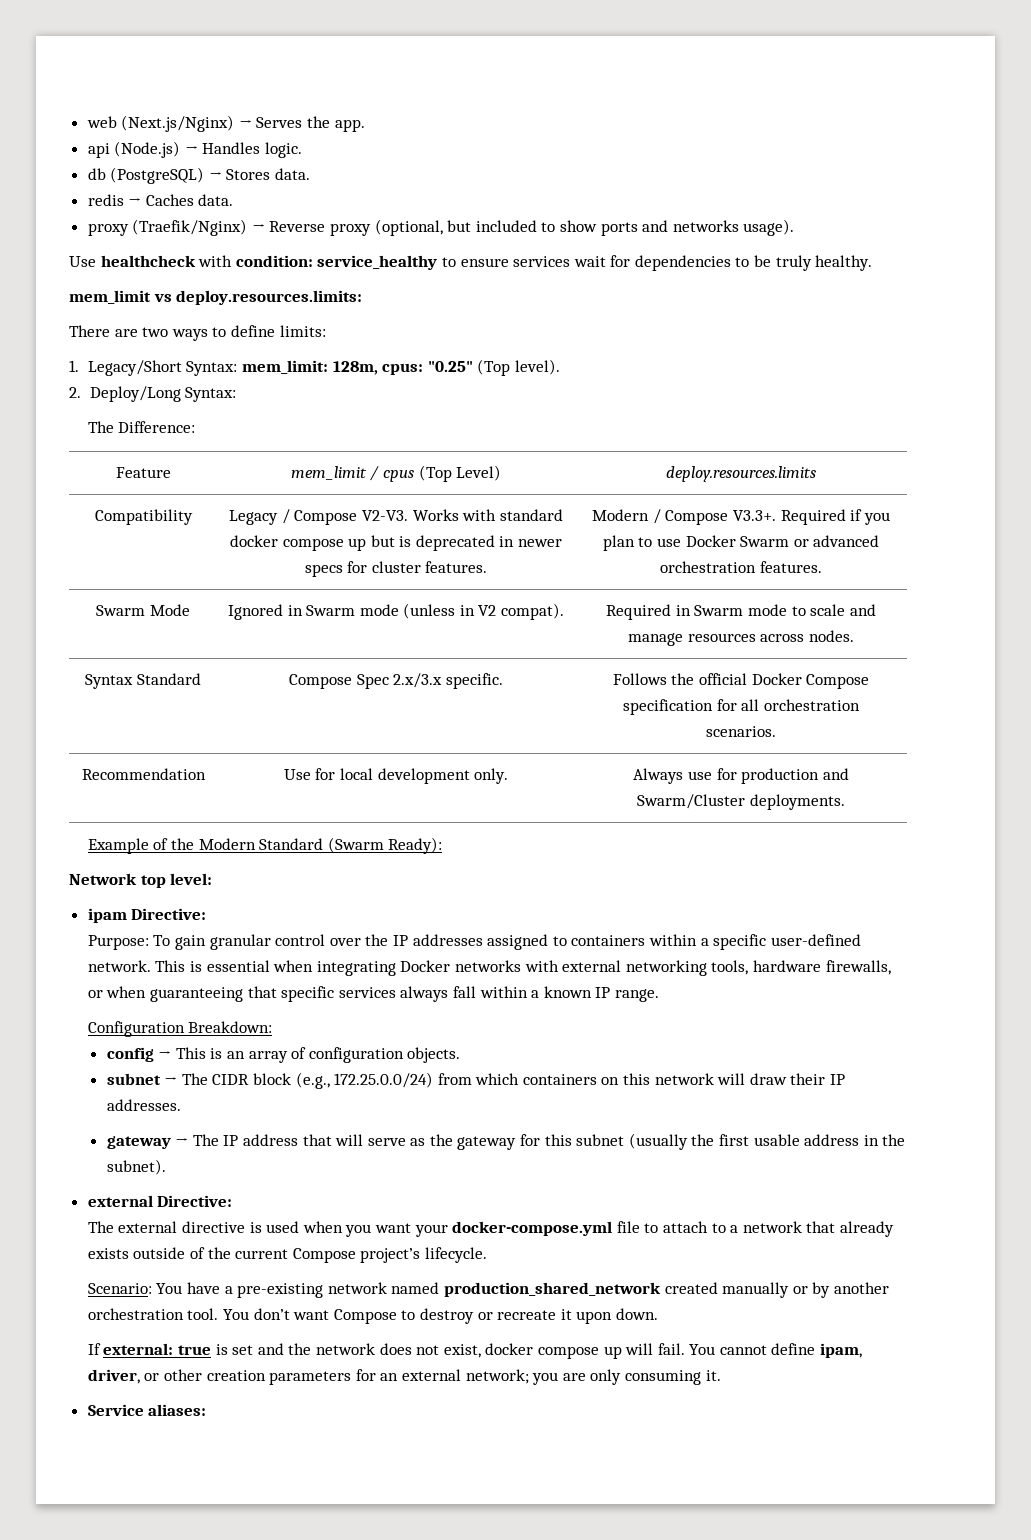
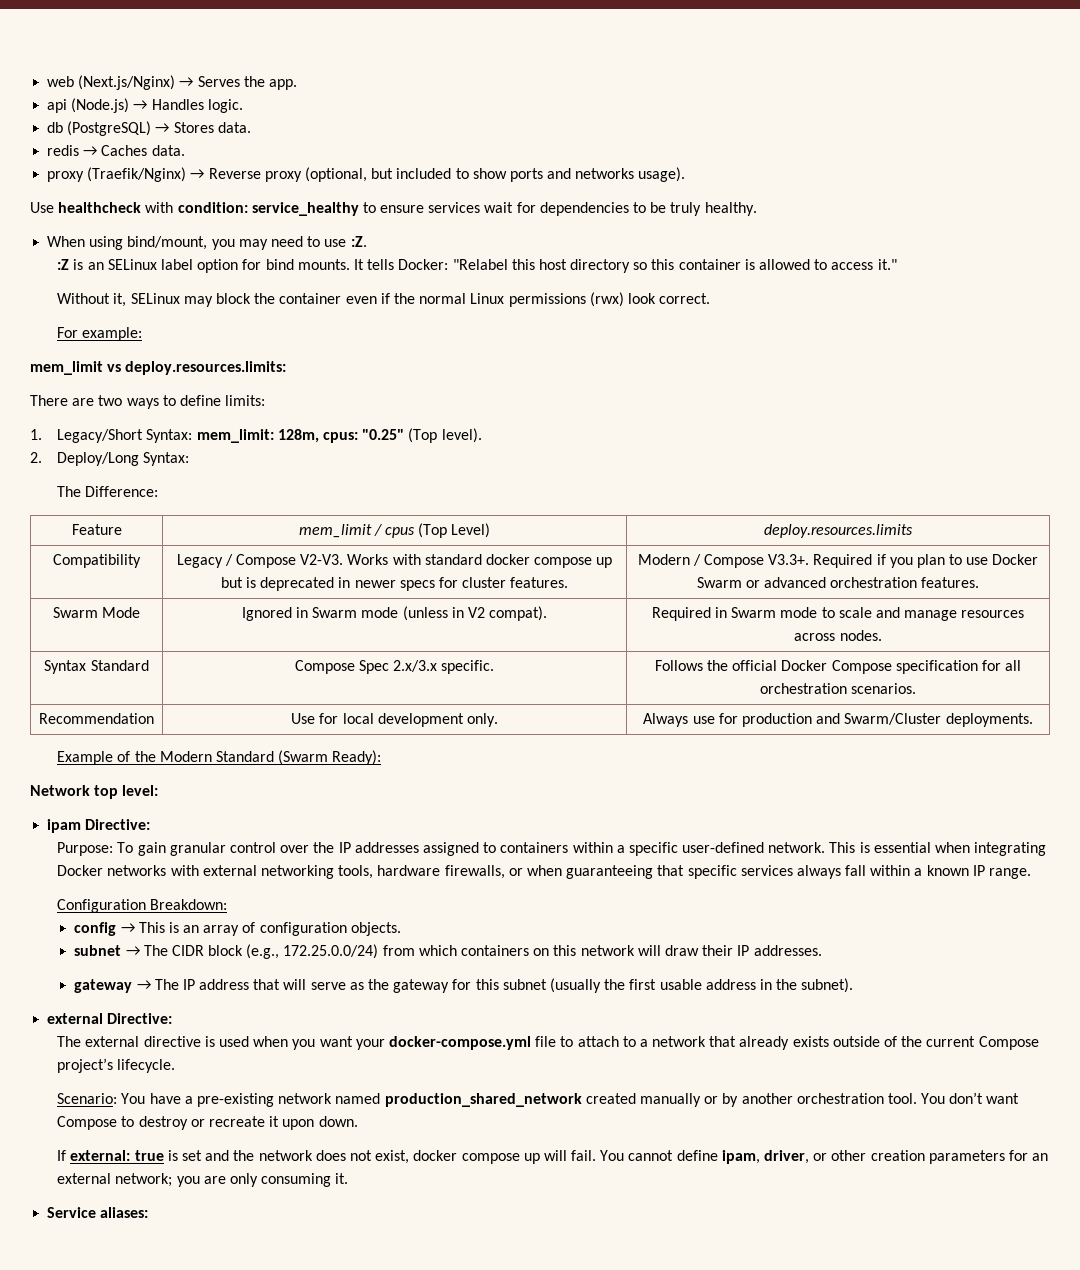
(873, 263) none -> [47,236,367,250] [57,259,897,273] [57,292,711,307] [57,327,143,341] // When using bind/mount, you may need to use :Z. // :Z is an SELinux label option for bind mounts. It tells Docker: "Relabel this host directory so this container is allowed to access it." // Without it, SELinux may block the container even if the normal Linux permissions (rwx) look correct. // For example:

